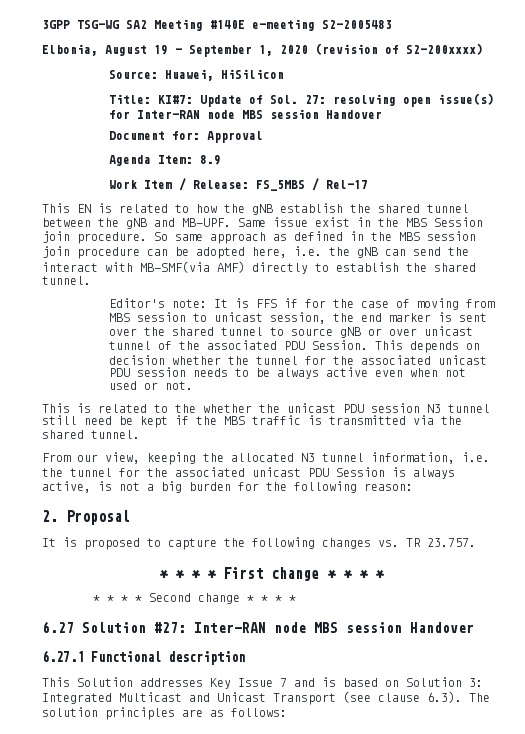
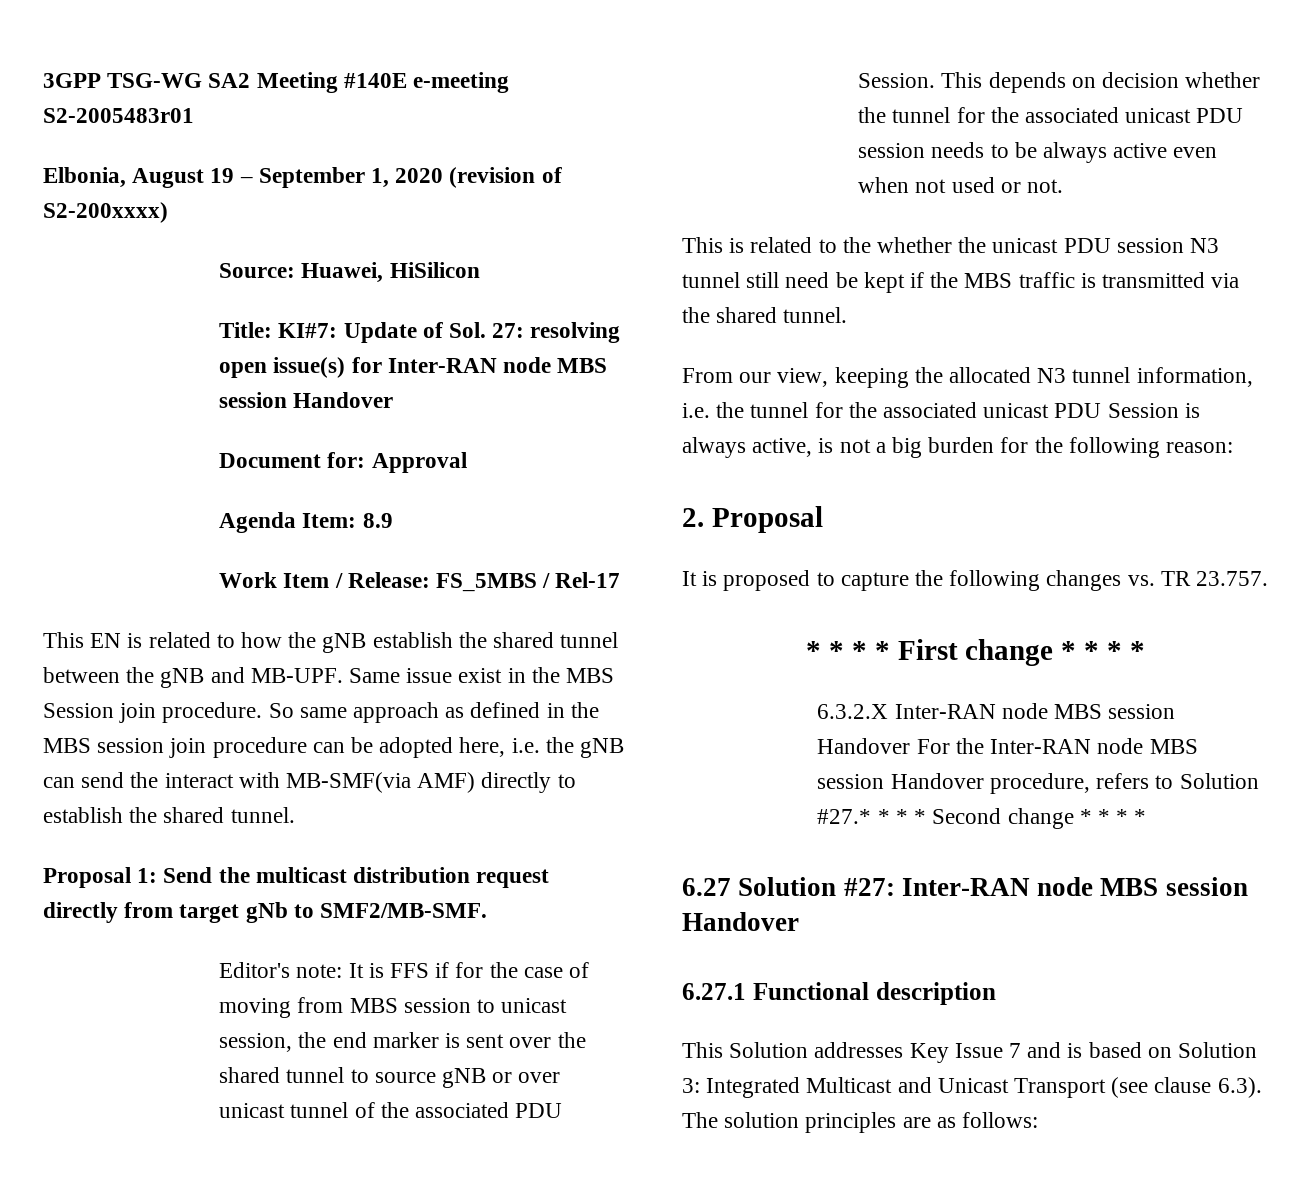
[322,20,392,29] S2-2005483 -> [43,108,194,123] S2-2005483r01
(91, 280) none -> [43,867,550,888] [43,902,488,923] // Proposal 1: Send the multicast distribution request directly from target gNb to SMF2/MB-SMF.
[92,595,100,602] * -> [817,703,1176,719] [817,738,1198,754] [817,773,1259,794] [817,809,872,824] 6.3.2.X Inter-RAN node MBS session Handover For the Inter-RAN node MBS session Handover procedure, refers to Solution #27.*

